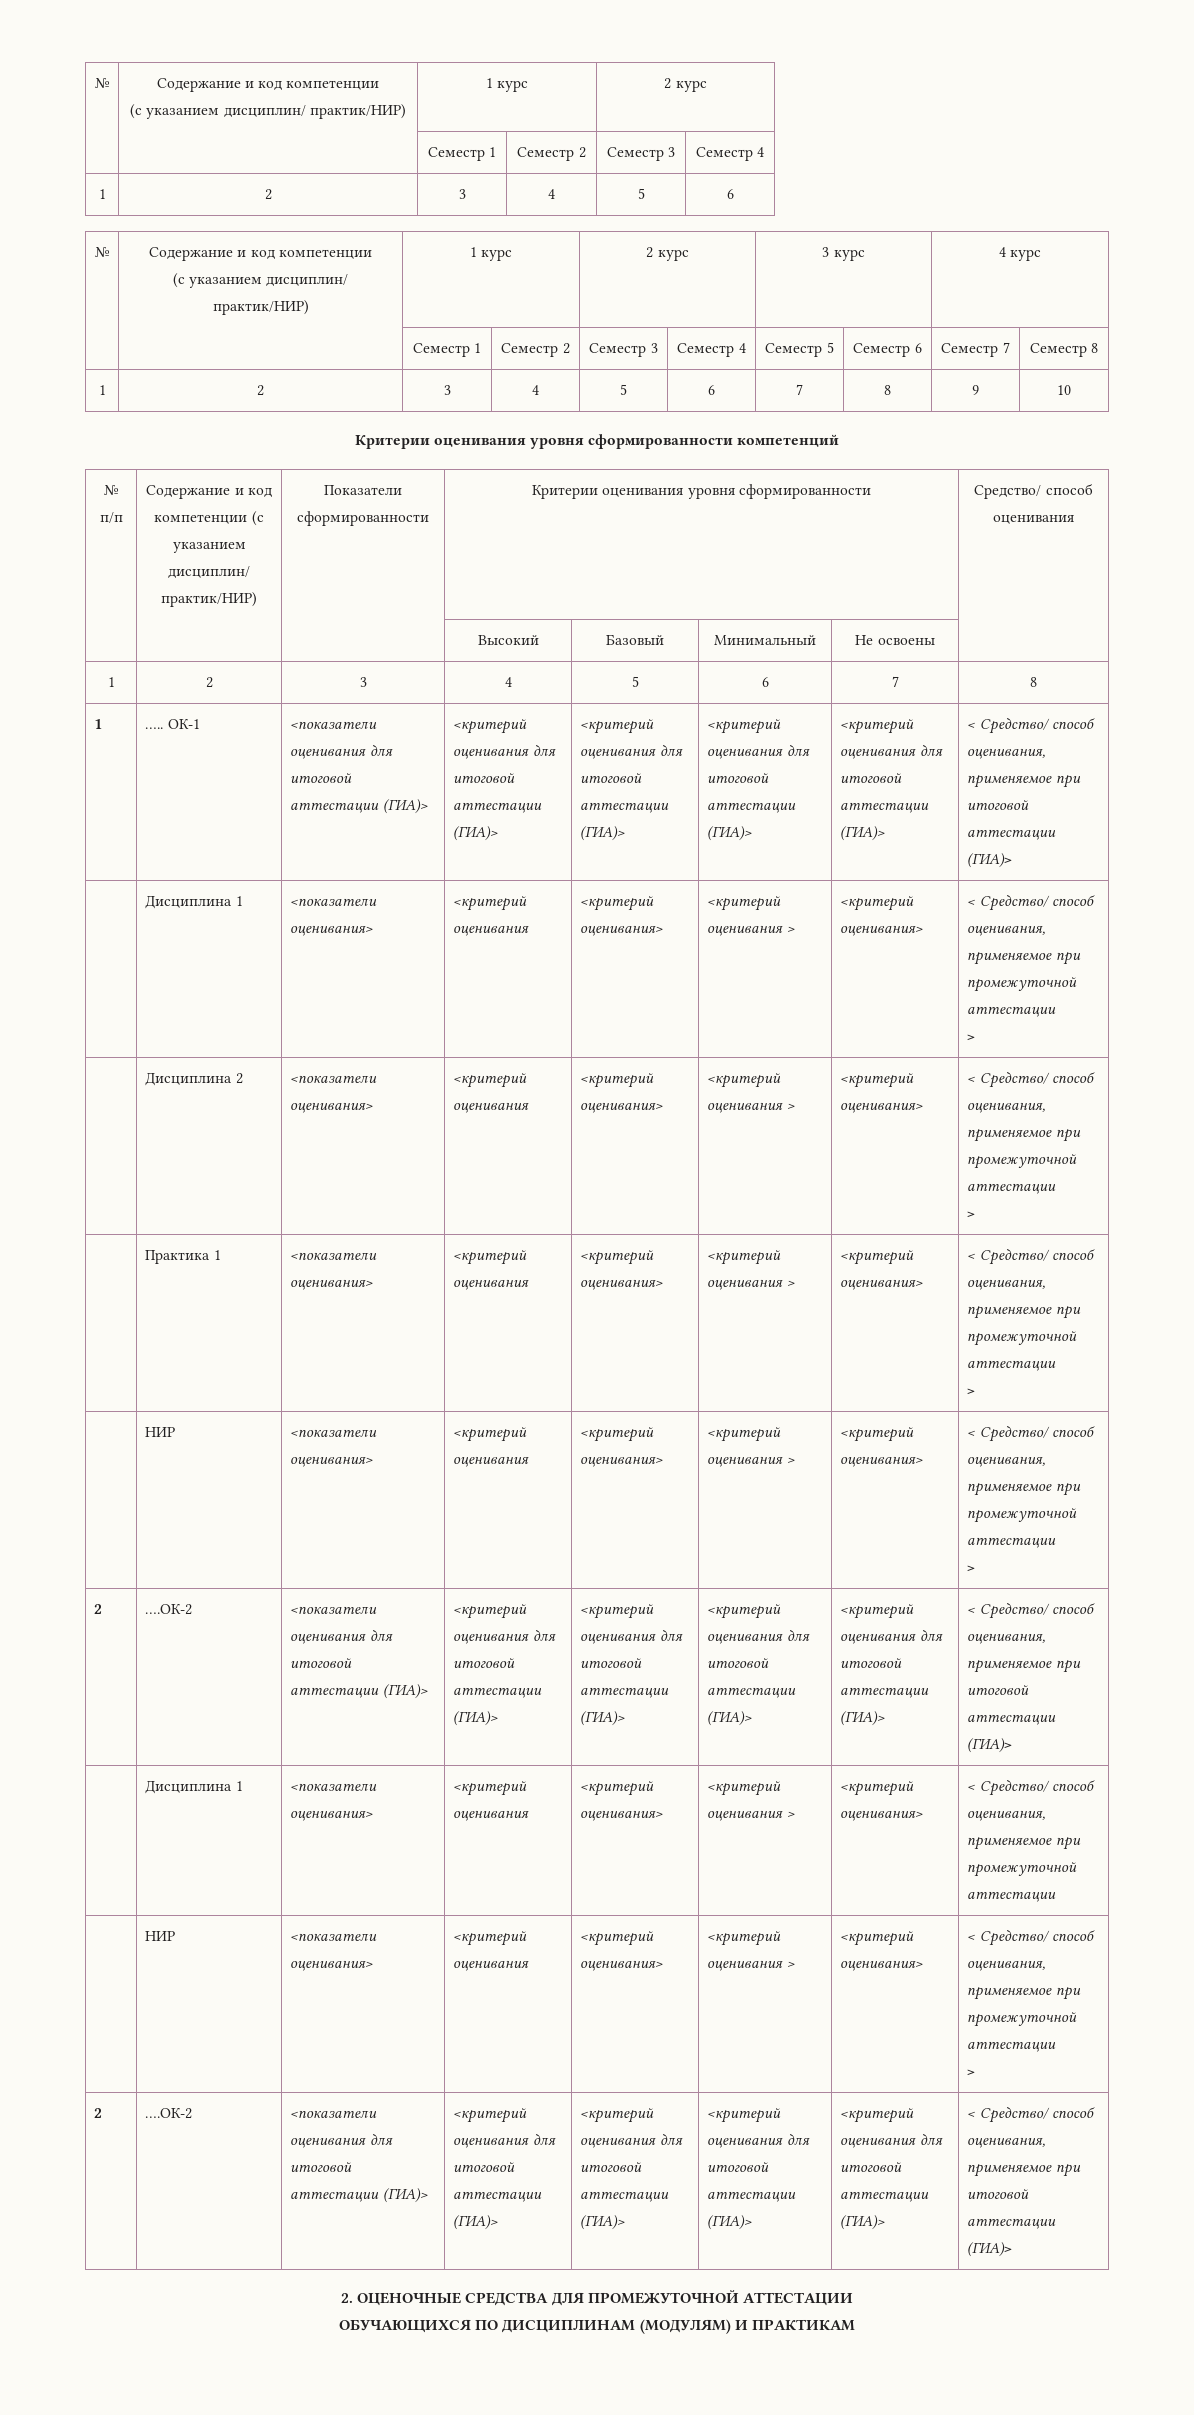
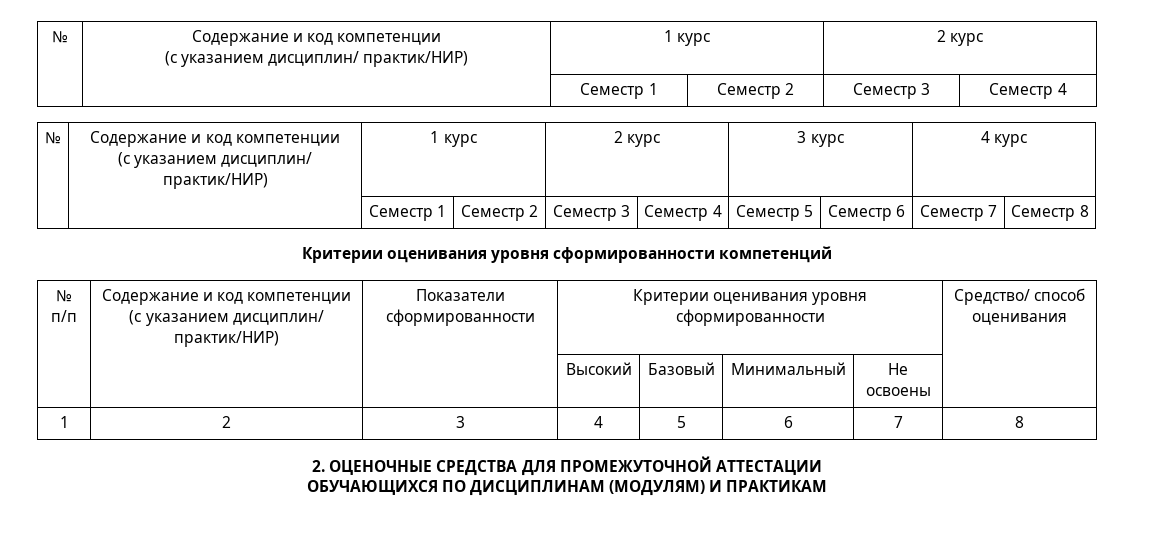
[98,189,106,199] [264,189,272,200] [458,189,466,199] [548,189,555,199] [637,188,645,199] [726,189,734,199] // 1 | 2 | 3 | 4 | 5 | 6 -> (1067, 89) none
[98,385,106,395] [257,385,264,396] [443,385,451,395] [532,385,539,395] [620,384,627,395] [708,385,715,395] [796,384,803,395] [884,385,891,395] [972,385,979,395] [1057,385,1071,395] // 1 | 2 | 3 | 4 | 5 | 6 | 7 | 8 | 9 | 10 -> (1089, 211) none
[94,719,103,729] [145,719,200,729] [290,721,378,729] [290,744,393,759] [290,773,353,783] [290,799,428,814] [453,719,528,734] [453,744,556,759] [453,773,516,783] [453,802,543,813] [453,826,499,841] [580,719,655,734] [580,744,683,759] [580,773,643,783] [580,802,670,813] [580,826,626,841] [707,719,782,734] [707,744,810,759] [707,773,770,783] [707,802,797,813] [707,826,753,841] [840,719,915,734] [840,744,943,759] [840,773,903,783] [840,802,930,813] [840,826,886,841] [967,717,1095,734] [967,748,1046,759] [967,775,1081,788] [967,800,1030,810] [967,829,1057,840] [967,853,1013,868] [145,895,243,909] [290,898,378,906] [290,925,374,936] [453,896,528,911] [453,925,530,936] [580,896,655,911] [580,925,664,936] [707,896,782,911] [707,925,795,936] [840,896,915,911] [840,925,924,936] [967,894,1095,911] [967,925,1046,936] [967,952,1081,965] [967,977,1078,992] [967,1006,1057,1017] [967,1034,976,1041] [145,1072,243,1086] [290,1075,378,1083] [290,1102,374,1113] [453,1073,528,1088] [453,1102,530,1113] [580,1073,655,1088] [580,1102,664,1113] [707,1073,782,1088] [707,1102,795,1113] [840,1073,915,1088] [840,1102,924,1113] [967,1071,1095,1088] [967,1102,1046,1113] [967,1129,1081,1142] [967,1154,1078,1169] [967,1183,1057,1194] [967,1211,976,1218] [145,1250,221,1264] [290,1252,378,1260] [290,1279,374,1290] [453,1250,528,1265] [453,1279,530,1290] [580,1250,655,1265] [580,1279,664,1290] [707,1250,782,1265] [707,1279,795,1290] [840,1250,915,1265] [840,1279,924,1290] [967,1248,1095,1265] [967,1279,1046,1290] [967,1306,1081,1319] [967,1331,1078,1346] [967,1360,1057,1371] [967,1388,976,1395] [145,1427,176,1437] [290,1429,378,1437] [290,1456,374,1467] [453,1427,528,1442] [453,1456,530,1467] [580,1427,655,1442] [580,1456,664,1467] [707,1427,782,1442] [707,1456,795,1467] [840,1427,915,1442] [840,1456,924,1467] [967,1425,1095,1442] [967,1456,1046,1467] [967,1483,1081,1496] [967,1508,1078,1523] [967,1537,1057,1548] [967,1565,976,1572] [94,1604,103,1614] [145,1604,193,1615] [290,1606,378,1614] [290,1629,393,1644] [290,1658,353,1668] [290,1684,428,1699] [453,1604,528,1619] [453,1629,556,1644] [453,1658,516,1668] [453,1687,543,1698] [453,1711,499,1726] [580,1604,655,1619] [580,1629,683,1644] [580,1658,643,1668] [580,1687,670,1698] [580,1711,626,1726] [707,1604,782,1619] [707,1629,810,1644] [707,1658,770,1668] [707,1687,797,1698] [707,1711,753,1726] [840,1604,915,1619] [840,1629,943,1644] [840,1658,903,1668] [840,1687,930,1698] [840,1711,886,1726] [967,1602,1095,1619] [967,1633,1046,1644] [967,1660,1081,1673] [967,1685,1030,1695] [967,1714,1057,1725] [967,1738,1013,1753] [145,1780,243,1794] [290,1783,378,1791] [290,1810,374,1821] [453,1781,528,1796] [453,1810,530,1821] [580,1781,655,1796] [580,1810,664,1821] [707,1781,782,1796] [707,1810,795,1821] [840,1781,915,1796] [840,1810,924,1821] [967,1779,1095,1796] [967,1810,1046,1821] [967,1837,1081,1850] [967,1862,1078,1877] [967,1891,1057,1902] [145,1931,176,1941] [290,1933,378,1941] [290,1960,374,1971] [453,1931,528,1946] [453,1960,530,1971] [580,1931,655,1946] [580,1960,664,1971] [707,1931,782,1946] [707,1960,795,1971] [840,1931,915,1946] [840,1960,924,1971] [967,1929,1095,1946] [967,1960,1046,1971] [967,1987,1081,2000] [967,2012,1078,2027] [967,2041,1057,2052] [967,2069,976,2076] [94,2108,103,2118] [145,2108,193,2119] [290,2110,378,2118] [290,2133,393,2148] [290,2162,353,2172] [290,2188,428,2203] [453,2108,528,2123] [453,2133,556,2148] [453,2162,516,2172] [453,2191,543,2202] [453,2215,499,2230] [580,2108,655,2123] [580,2133,683,2148] [580,2162,643,2172] [580,2191,670,2202] [580,2215,626,2230] [707,2108,782,2123] [707,2133,810,2148] [707,2162,770,2172] [707,2191,797,2202] [707,2215,753,2230] [840,2108,915,2123] [840,2133,943,2148] [840,2162,903,2172] [840,2191,930,2202] [840,2215,886,2230] [967,2106,1095,2123] [967,2137,1046,2148] [967,2164,1081,2177] [967,2189,1030,2199] [967,2218,1057,2229] [967,2242,1013,2257] // 1 | ….. ОК-1 | <показатели оценивания для итоговой аттестации (ГИА)> | <критерий оценивания для итоговой аттестации (ГИА)> | <критерий оценивания для итоговой аттестации (ГИА)> | <критерий оценивания для итоговой аттестации (ГИА)> | <критерий оценивания для итоговой аттестации (ГИА)> | < Средство/ способ оценивания, применяемое при итоговой аттестации (ГИА)> // | Дисциплина 1 | <показатели оценивания> | <критерий оценивания | <критерий оценивания> | <критерий оценивания > | <критерий оценивания> | < Средство/ способ оценивания, применяемое при промежуточной аттестации // > // | Дисциплина 2 | <показатели оценивания> | <критерий оценивания | <критерий оценивания> | <критерий оценивания > | <критерий оценивания> | < Средство/ способ оценивания, применяемое при промежуточной аттестации // > // | Практика 1 | <показатели оценивания> | <критерий оценивания | <критерий оценивания> | <критерий оценивания > | <критерий оценивания> | < Средство/ способ оценивания, применяемое при промежуточной аттестации // > // | НИР | <показатели оценивания> | <критерий оценивания | <критерий оценивания> | <критерий оценивания > | <критерий оценивания> | < Средство/ способ оценивания, применяемое при промежуточной аттестации // > // 2 | ….ОК-2 | <показатели оценивания для итоговой аттестации (ГИА)> | <критерий оценивания для итоговой аттестации (ГИА)> | <критерий оценивания для итоговой аттестации (ГИА)> | <критерий оценивания для итоговой аттестации (ГИА)> | <критерий оценивания для итоговой аттестации (ГИА)> | < Средство/ способ оценивания, применяемое при итоговой аттестации (ГИА)> // | Дисциплина 1 | <показатели оценивания> | <критерий оценивания | <критерий оценивания> | <критерий оценивания > | <критерий оценивания> | < Средство/ способ оценивания, применяемое при промежуточной аттестации // | НИР | <показатели оценивания> | <критерий оценивания | <критерий оценивания> | <критерий оценивания > | <критерий оценивания> | < Средство/ способ оценивания, применяемое при промежуточной аттестации // > // 2 | ….ОК-2 | <показатели оценивания для итоговой аттестации (ГИА)> | <критерий оценивания для итоговой аттестации (ГИА)> | <критерий оценивания для итоговой аттестации (ГИА)> | <критерий оценивания для итоговой аттестации (ГИА)> | <критерий оценивания для итоговой аттестации (ГИА)> | < Средство/ способ оценивания, применяемое при итоговой аттестации (ГИА)> -> (1024, 422) none

